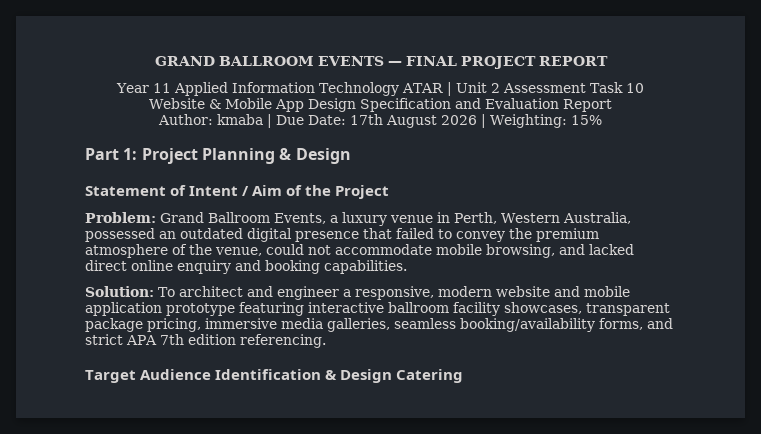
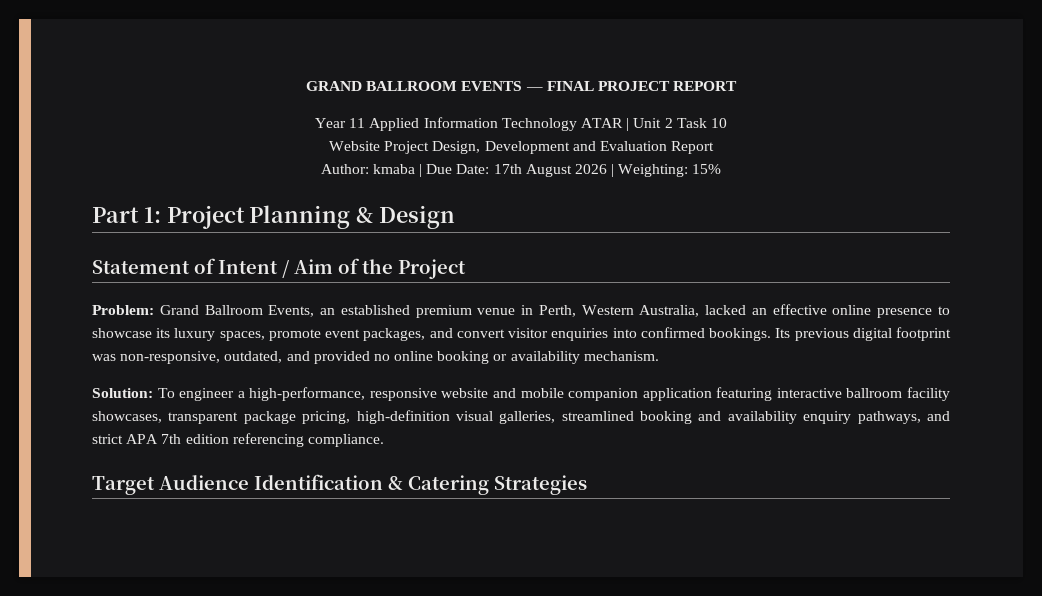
[502,83,586,93] Assessment -> (673, 123) none
[208,98,451,112] & Mobile App Design Specification -> [384,141,570,154] Project Design, Development
[330,212,387,226] a luxury -> [320,305,472,318] an established premium
[85,228,599,242] [85,244,634,258] [85,260,407,274] [85,286,492,300] possessed an outdated digital presence that failed to convey the premium atmosphere of the venue, could not accommodate mobile browsing, and lacked direct online enquiry and booking capabilities. // Solution: To architect and engineer a responsive, modern -> [705,304,950,318] [92,327,952,341] [92,351,659,364] [92,387,437,401] lacked an effective online presence to showcase its luxury spaces, promote event packages, and convert visitor enquiries into confirmed bookings. Its previous digital footprint was non-responsive, outdated, and provided no online booking or availability mechanism. // Solution: To engineer a high-performance, responsive
[85,302,235,316] application prototype -> [568,388,712,401] companion application
[205,318,643,332] immersive media galleries, seamless booking/availability forms, -> [356,410,921,424] high-definition visual galleries, streamlined booking and availability enquiry pathways,
[239,334,326,348] referencing. -> [232,433,384,447] referencing compliance.
[340,369,464,383] Design Catering -> [408,475,587,495] Catering Strategies

